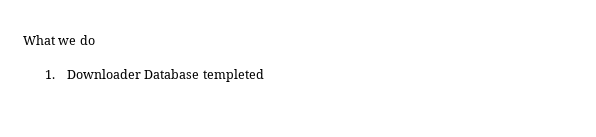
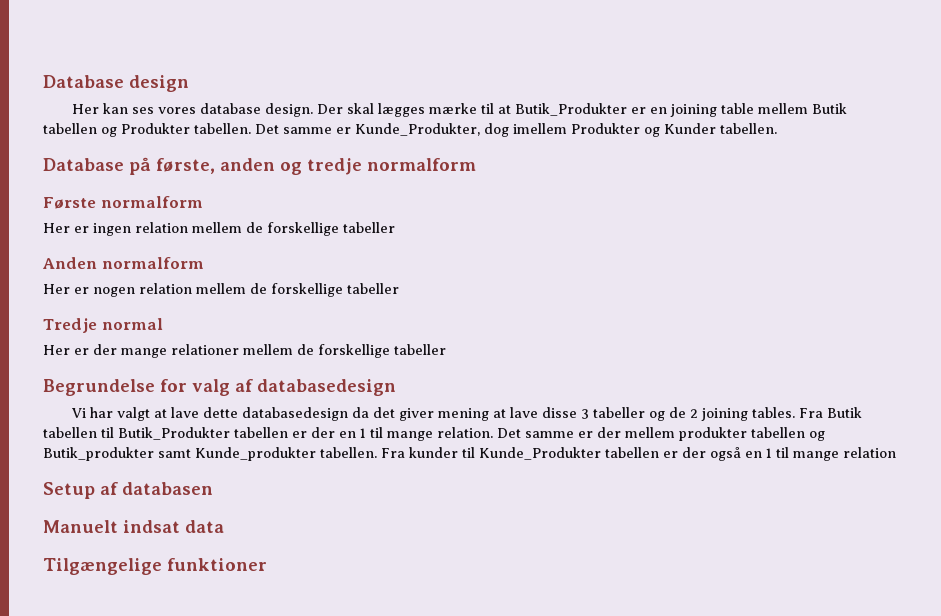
[23,35,95,45] [45,69,264,82] What we do // 1. Downloader Database templeted -> [43,75,189,92] [71,103,847,117] [43,123,777,137] [43,157,476,175] [43,196,203,209] [43,222,395,236] [42,257,204,269] [43,283,399,297] [43,318,163,333] [43,344,446,358] [43,379,396,396] [70,407,862,421] [43,427,825,441] [43,447,896,461] [43,482,213,499] [43,520,224,533] [43,558,267,575] Database design // Her kan ses vores database design. Der skal lægges mærke til at Butik_Produkter er en joining table mellem Butik tabellen og Produkter tabellen. Det samme er Kunde_Produkter, dog imellem Produkter og Kunder tabellen. // Database på første, anden og tredje normalform // Første normalform // Her er ingen relation mellem de forskellige tabeller // Anden normalform // Her er nogen relation mellem de forskellige tabeller // Tredje normal // Her er der mange relationer mellem de forskellige tabeller // Begrundelse for valg af databasedesign // Vi har valgt at lave dette databasedesign da det giver mening at lave disse 3 tabeller og de 2 joining tables. Fra Butik tabellen til Butik_Produkter tabellen er der en 1 til mange relation. Det samme er der mellem produkter tabellen og Butik_produkter samt Kunde_produkter tabellen. Fra kunder til Kunde_Produkter tabellen er der også en 1 til mange relation // Setup af databasen // Manuelt indsat data // Tilgængelige funktioner

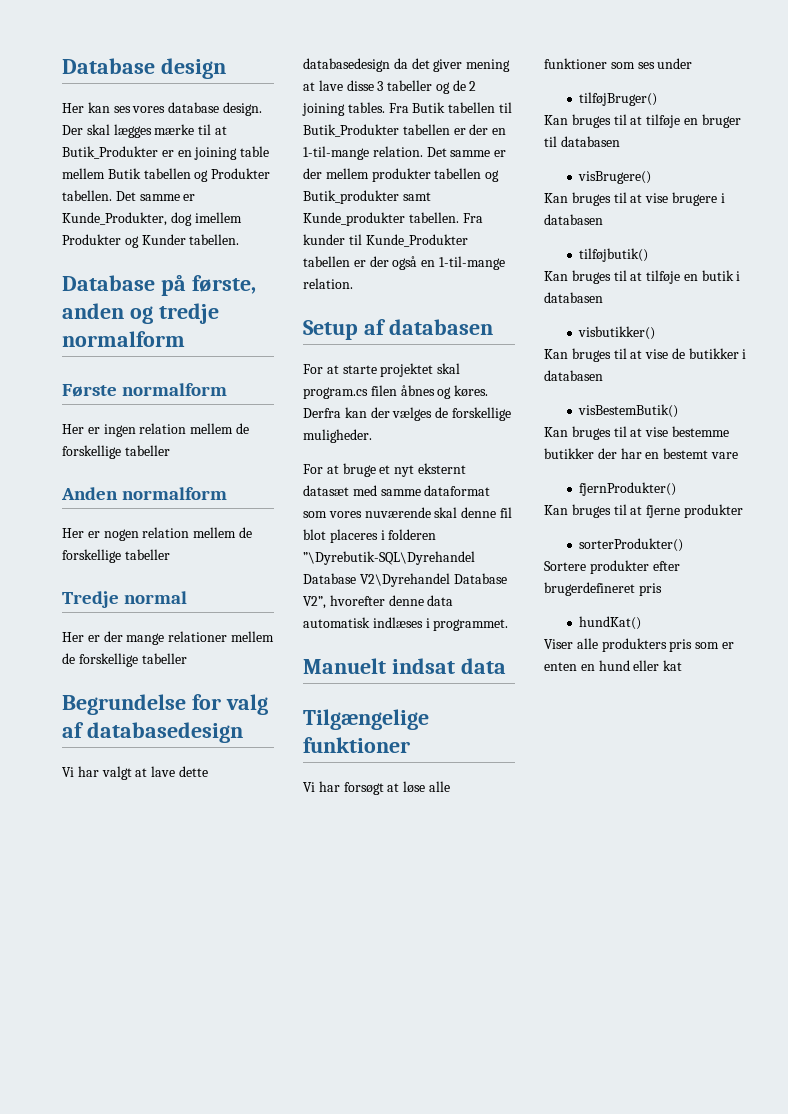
[360,427,433,441] 1 til mange -> [303,146,369,160] 1-til-mange
[766,447,896,461] 1 til mange relation -> [438,256,505,270] [303,278,353,289] 1-til-mange relation.
(213, 488) none -> [303,363,461,377] [303,385,489,399] [303,407,511,421] [303,429,372,443] [303,463,466,477] [303,485,491,496] [303,507,512,518] [303,529,437,543] [303,551,475,565] [303,573,507,587] [303,595,454,609] [303,617,509,631] // For at starte projektet skal program.cs filen åbnes og køres. Derfra kan der vælges de forskellige muligheder. // For at bruge et nyt eksternt datasæt med samme dataformat som vores nuværende skal denne fil blot placeres i folderen ”\Dyrebutik-SQL\Dyrehandel Database V2\Dyrehandel Database V2”, hvorefter denne data automatisk indlæses i programmet.
(267, 564) none -> [303,781,450,795] [544,58,693,69] [579,92,658,106] [544,114,741,128] [544,136,620,147] [578,171,652,184] [544,192,725,206] [544,214,603,225] [579,248,649,262] [544,270,741,284] [544,292,603,303] [578,326,656,340] [544,348,747,362] [544,370,603,381] [578,404,679,418] [544,426,729,440] [544,448,738,459] [579,482,677,496] [544,504,743,518] [579,538,684,552] [544,560,680,574] [544,582,662,596] [579,616,642,630] [544,638,734,652] [544,660,683,671] // Vi har forsøgt at løse alle funktioner som ses under // tilføjBruger() // Kan bruges til at tilføje en bruger til databasen // visBrugere() // Kan bruges til at vise brugere i databasen // tilføjbutik() // Kan bruges til at tilføje en butik i databasen // visbutikker() // Kan bruges til at vise de butikker i databasen // visBestemButik() // Kan bruges til at vise bestemme butikker der har en bestemt vare // fjernProdukter() // Kan bruges til at fjerne produkter // sorterProdukter() // Sortere produkter efter brugerdefineret pris // hundKat() // Viser alle produkters pris som er enten en hund eller kat

